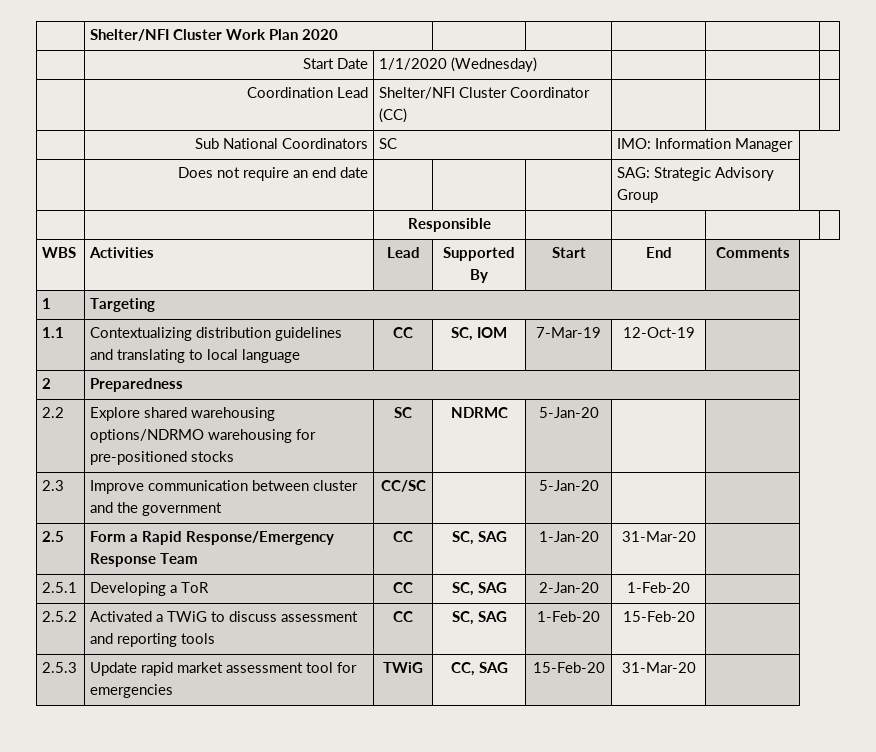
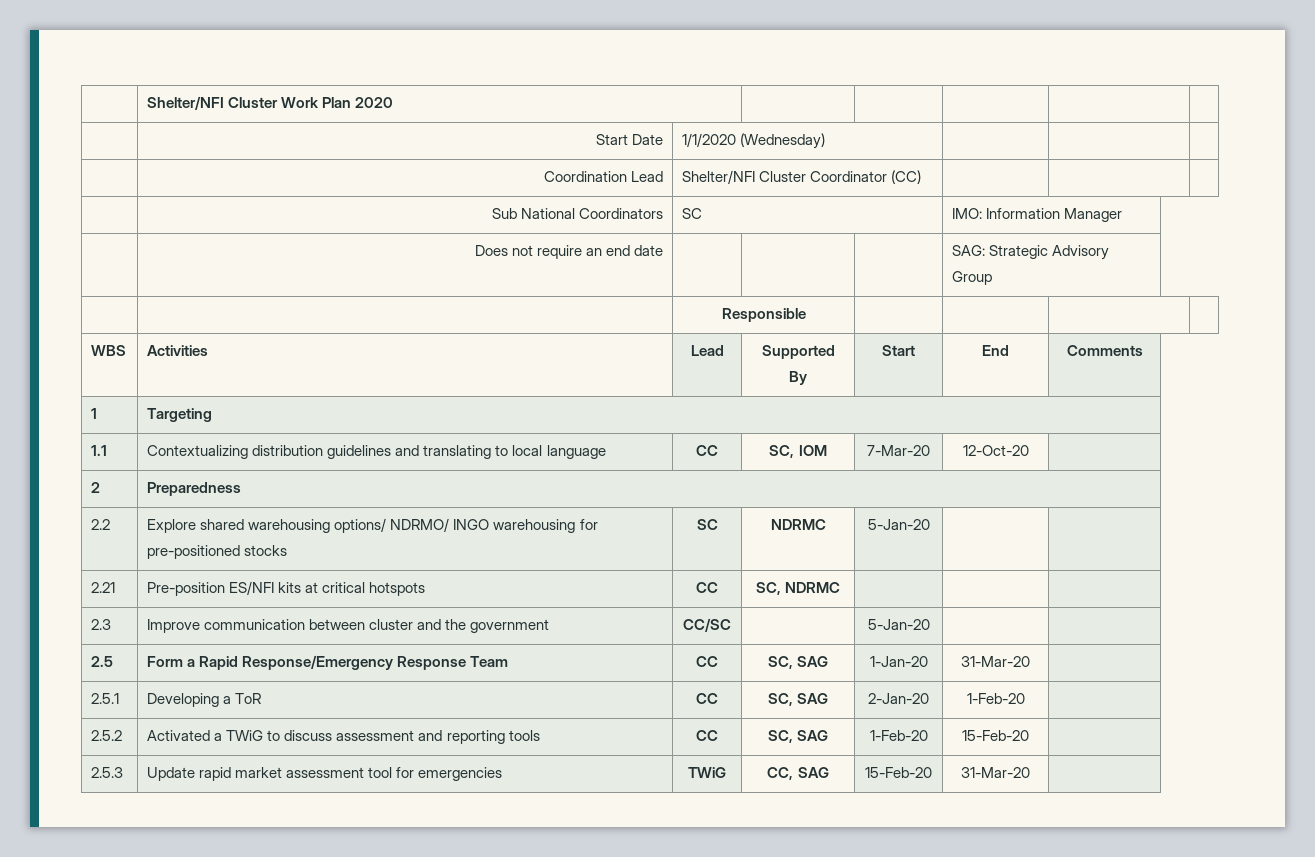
[536,327,601,338] [622,327,695,338] 7-Mar-19 | 12-Oct-19 -> [867,445,930,456] [962,445,1029,456] 7-Mar-20 | 12-Oct-20
[90,429,205,443] options/NDRMO -> [334,518,490,533] options/ NDRMO/ INGO
(599, 412) none -> [91,582,116,593] [147,581,426,596] [696,582,718,593] [755,582,841,595] // 2.21 | Pre-position ES/NFI kits at critical hotspots | CC | SC, NDRMC | | |

